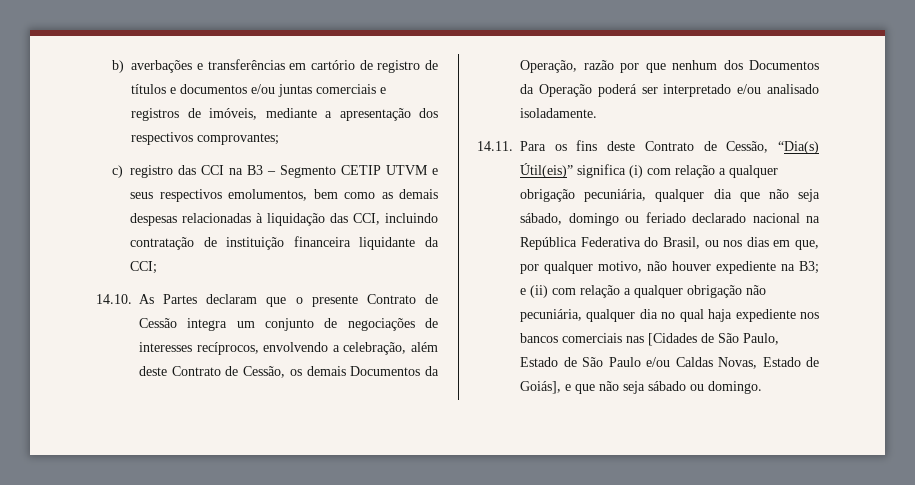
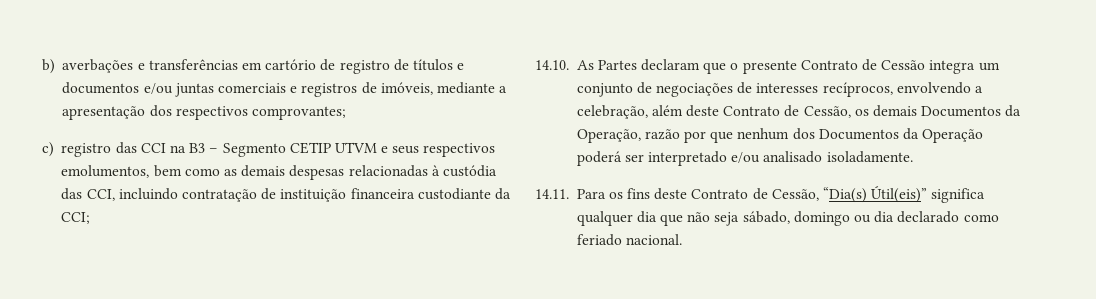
[267,213,326,226] liquidação -> [442,165,497,177] custódia
[359,237,416,250] liquidante -> [417,188,491,200] custodiante
[629,165,778,178] [520,189,647,202] (i) com relação a qualquer obrigação pecuniária, -> (986, 195) none
[645,212,820,223] [520,237,819,250] [520,261,819,274] [520,285,766,298] [520,309,819,322] [520,333,779,346] [520,357,819,369] [520,381,762,394] feriado declarado nacional na República Federativa do Brasil, ou nos dias em que, por qualquer motivo, não houver expediente na B3; e (ii) com relação a qualquer obrigação não pecuniária, qualquer dia no qual haja expediente nos bancos comerciais nas [Cidades de São Paulo, Estado de São Paulo e/ou Caldas Novas, Estado de Goiás], e que não seja sábado ou domingo. -> [874,211,999,223] [576,234,682,246] dia declarado como feriado nacional.

